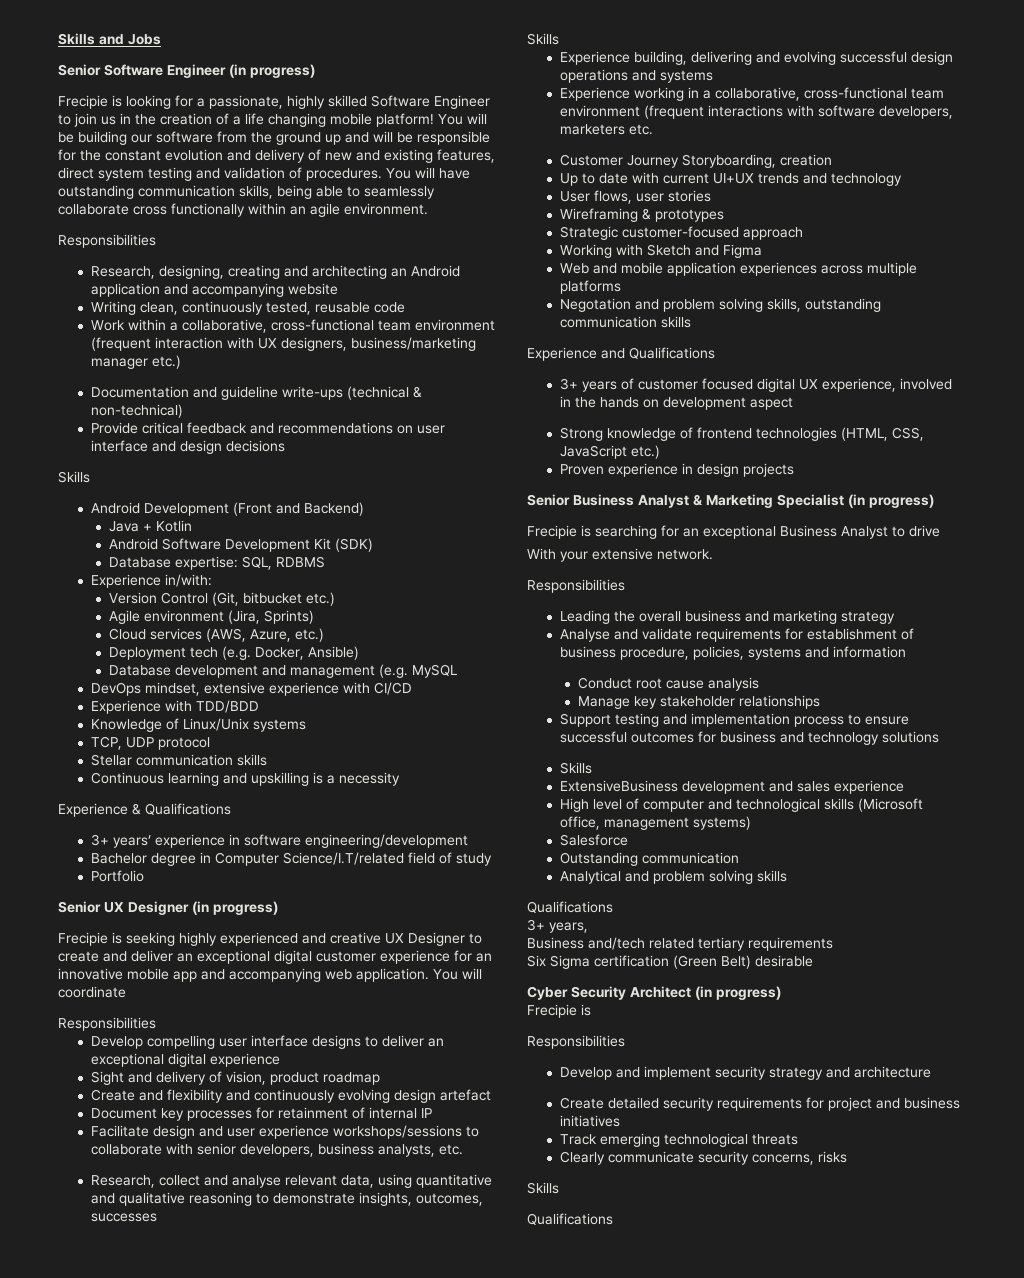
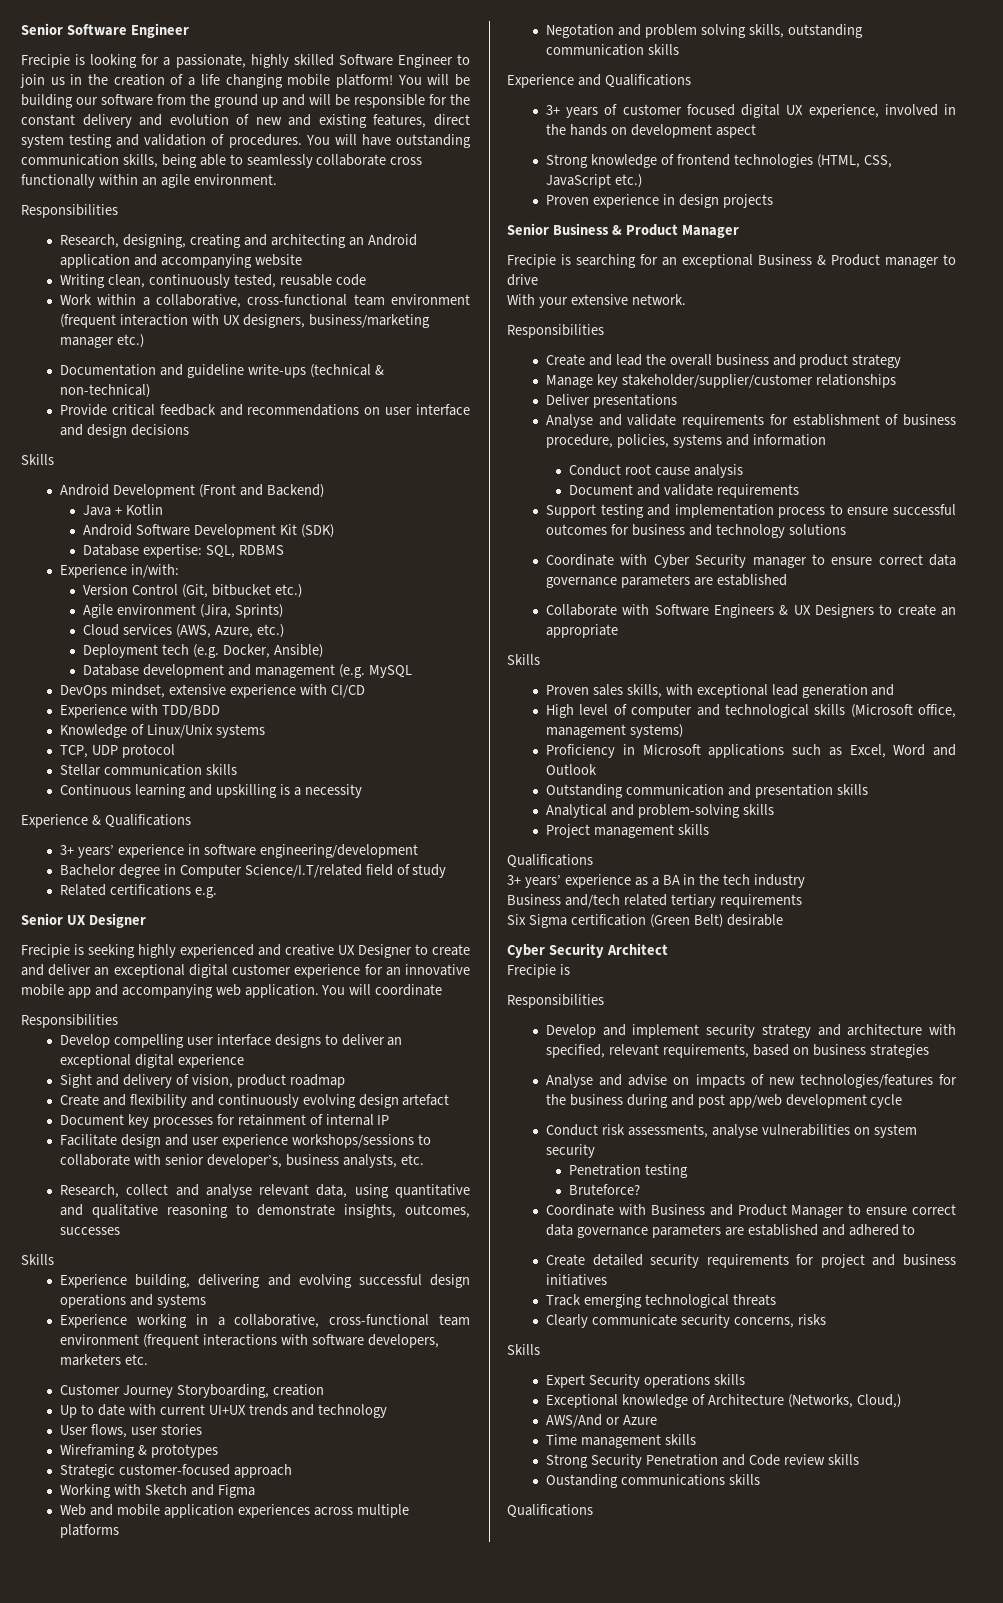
[58,33,161,45] Skills and Jobs // -> (21, 29) none
[229,64,315,78] (in progress) -> (189, 30) none
[165,149,305,163] evolution and delivery -> [82,114,229,128] delivery and evolution
[90,870,144,882] Portfolio -> [60,884,217,898] Related certifications e.g.
[192,901,278,915] (in progress) -> (146, 920) none
[239,1144,314,1157] developers, -> [206,1154,282,1168] developer’s,
[638,494,934,508] Analyst & Marketing Specialist (in progress) -> [611,224,739,238] & Product Manager
[841,526,888,539] Analyst -> [817,254,939,268] & Product manager
[559,610,610,624] Leading -> [546,354,642,366] Create and lead
[772,610,895,624] marketing strategy -> [799,354,902,368] [546,374,896,388] [546,394,677,408] product strategy // Manage key stakeholder/supplier/customer relationships // Deliver presentations
[577,695,820,709] Manage key stakeholder relationships -> [569,484,799,498] Document and validate requirements
[559,762,592,774] [559,780,904,794] Skills // ExtensiveBusiness development and sales experience -> [546,554,956,568] [546,574,787,588] [546,604,957,618] [546,624,619,638] [507,654,540,665] [546,684,895,698] Coordinate with Cyber Security manager to ensure correct data governance parameters are established // Collaborate with Software Engineers & UX Designers to create an appropriate // Skills // Proven sales skills, with exceptional lead generation and
[559,834,628,846] Salesforce -> [546,744,957,758] [546,764,598,775] Proficiency in Microsoft applications such as Excel, Word and Outlook
(739, 858) none -> [727,784,868,798] and presentation skills
[652,870,753,884] problem solving -> [637,804,774,818] [546,824,674,838] problem-solving skills // Project management
[549,922,588,933] years, -> [524,874,806,888] years’ experience as a BA in the tech industry
[695,986,781,1000] (in progress) -> (668, 949) none
(931, 1072) none -> [928,1024,956,1035] [546,1044,929,1058] [546,1074,957,1088] [546,1094,903,1108] [546,1124,917,1138] [546,1144,596,1158] [569,1164,688,1178] [569,1184,641,1195] [546,1204,956,1218] [546,1224,916,1238] with specified, relevant requirements, based on business strategies // Analyse and advise on impacts of new technologies/features for the business during and post app/web development cycle // Conduct risk assessments, analyse vulnerabilities on system security // Penetration testing // Bruteforce? // Coordinate with Business and Product Manager to ensure correct data governance parameters are established and adhered to
(559, 1188) none -> [546,1374,745,1388] [546,1394,901,1408] [546,1414,657,1428] [546,1434,696,1448] [546,1454,859,1468] [546,1474,760,1488] // Expert Security operations skills // Exceptional knowledge of Architecture (Networks, Cloud,) // AWS/And or Azure // Time management skills // Strong Security Penetration and Code review skills // Oustanding communications skills

